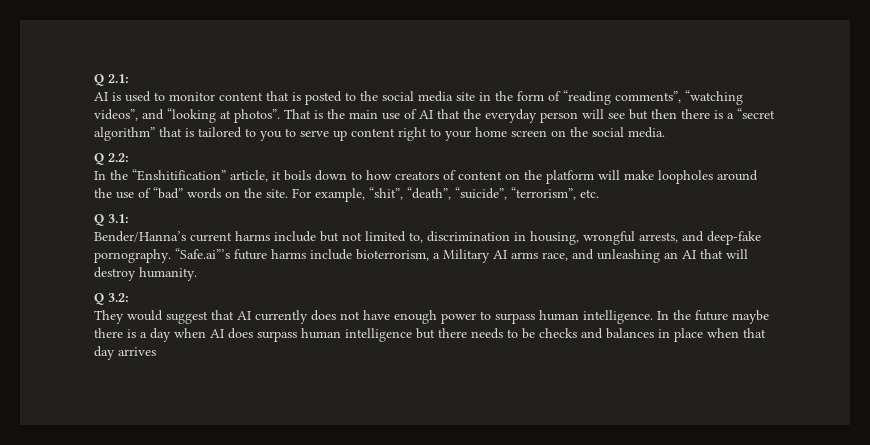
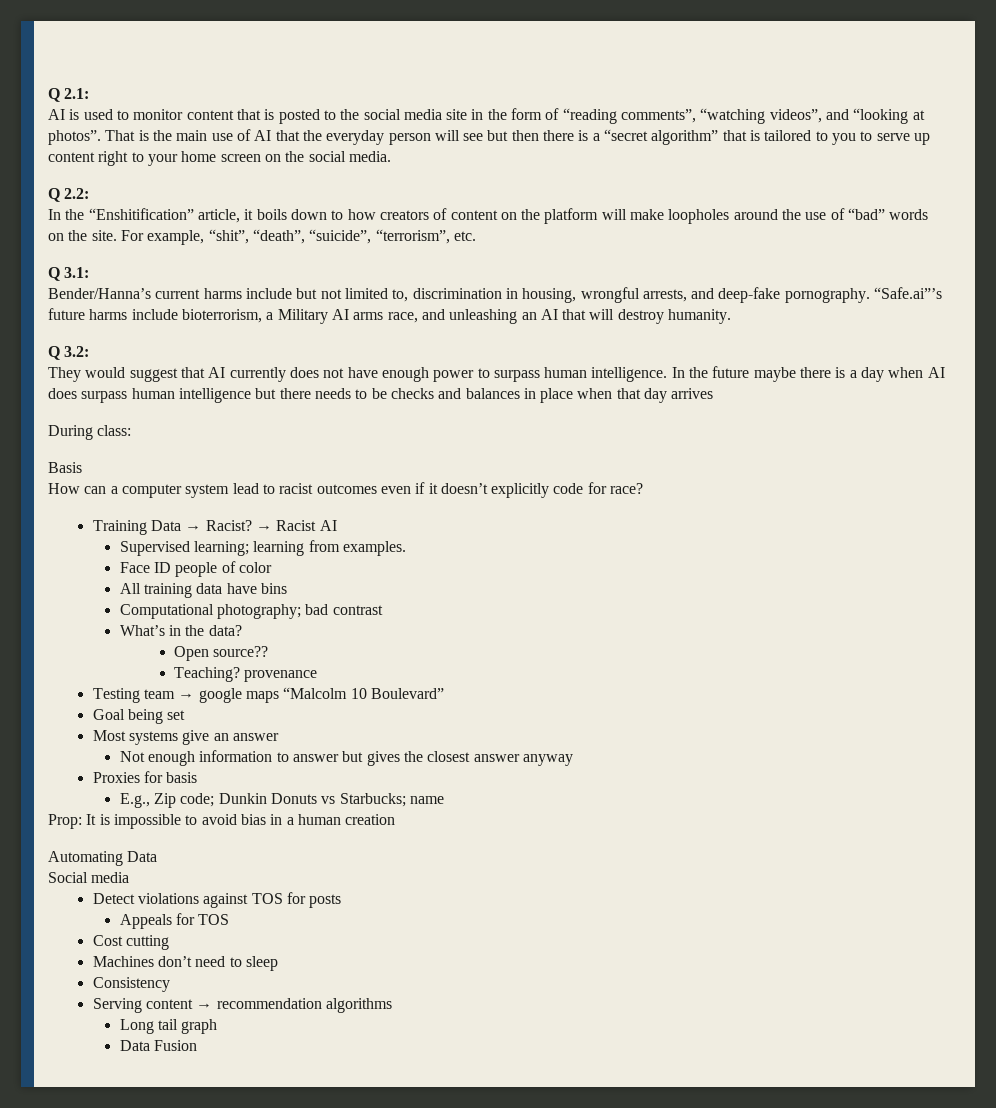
(156, 351) none -> [48,425,132,440] [48,462,82,473] [48,482,644,498] [92,520,337,535] [119,540,407,556] [119,561,273,577] [119,583,288,598] [119,604,383,619] [119,625,242,636] [174,646,269,661] [174,667,318,682] [92,687,444,703] [92,709,186,724] [92,730,279,745] [119,750,574,766] [92,771,198,783] [119,793,445,808] [48,814,396,829] [48,851,158,866] [48,872,130,883] [92,892,342,908] [119,913,230,929] [92,935,170,950] [92,956,278,971] [92,977,170,992] [92,998,392,1013] [119,1019,218,1034] [119,1040,198,1051] // During class: // Basis // How can a computer system lead to racist outcomes even if it doesn’t explicitly code for race? // Training Data → Racist? → Racist AI // Supervised learning; learning from examples. // Face ID people of color // All training data have bins // Computational photography; bad contrast // What’s in the data? // Open source?? // Teaching? provenance // Testing team → google maps “Malcolm 10 Boulevard” // Goal being set // Most systems give an answer // Not enough information to answer but gives the closest answer anyway // Proxies for basis // E.g., Zip code; Dunkin Donuts vs Starbucks; name // Prop: It is impossible to avoid bias in a human creation // Automating Data // Social media // Detect violations against TOS for posts // Appeals for TOS // Cost cutting // Machines don’t need to sleep // Consistency // Serving content → recommendation algorithms // Long tail graph // Data Fusion

